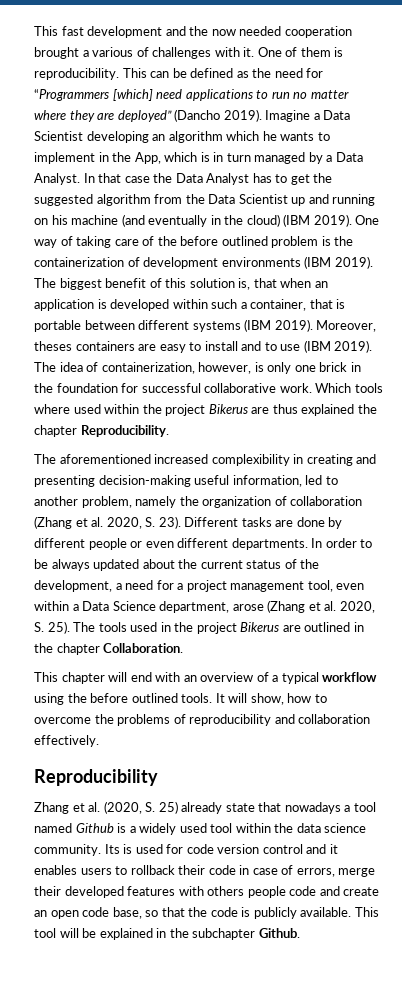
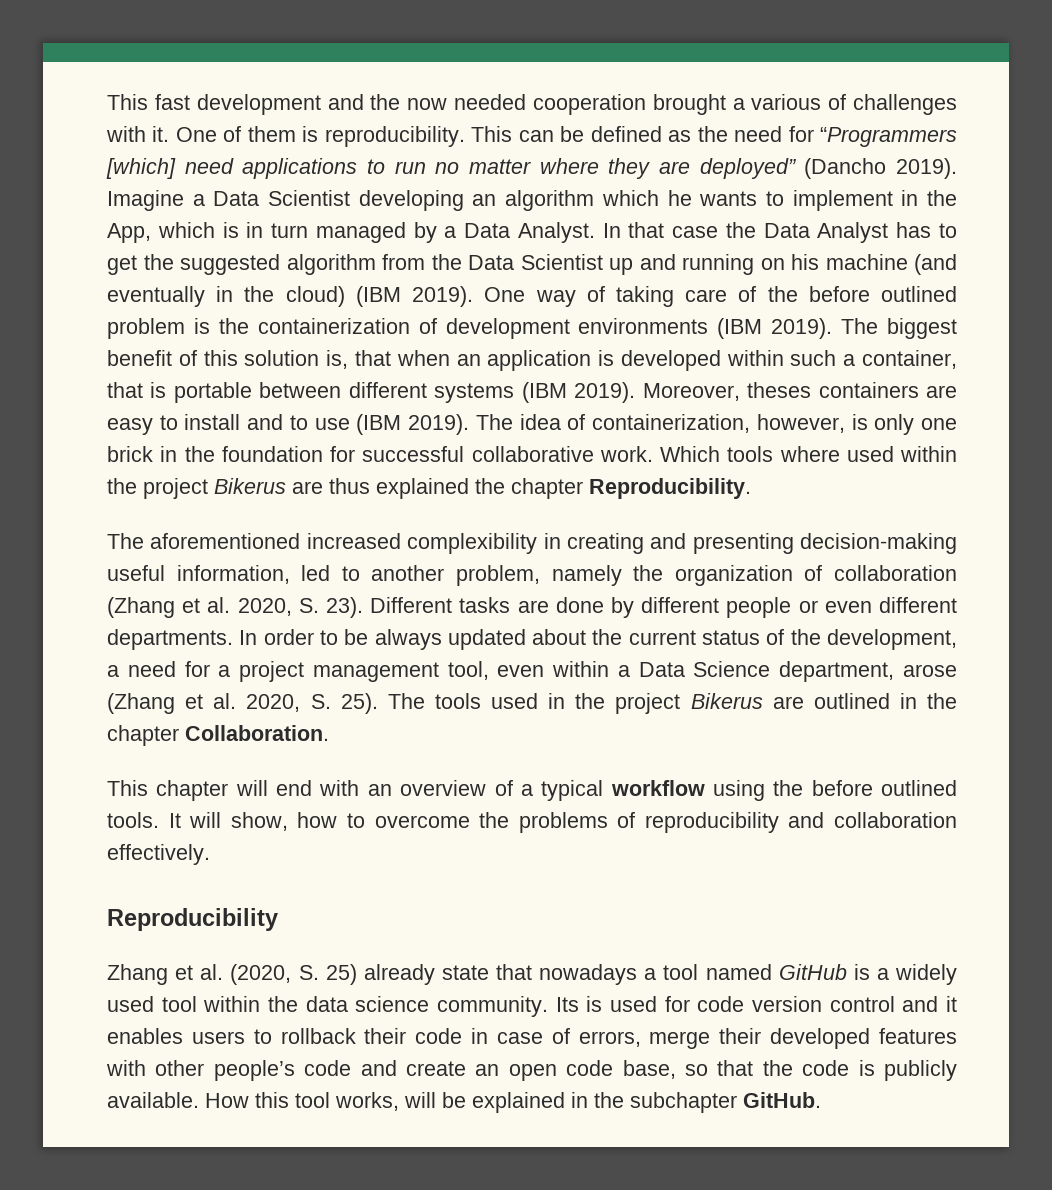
[75,823,114,833] Github -> [778,964,847,980] GitHub
[207,886,286,898] others people -> [155,1060,295,1081] other people’s
[354,907,379,917] [34,928,56,938] This tool -> [205,1092,399,1111] How this tool works,
[258,928,300,938] Github. -> [743,1092,821,1108] GitHub.

